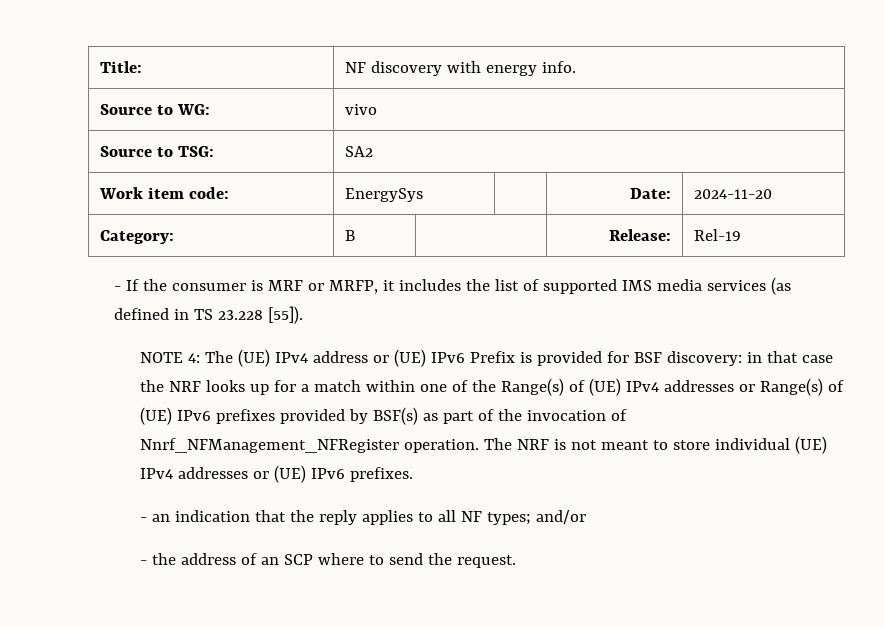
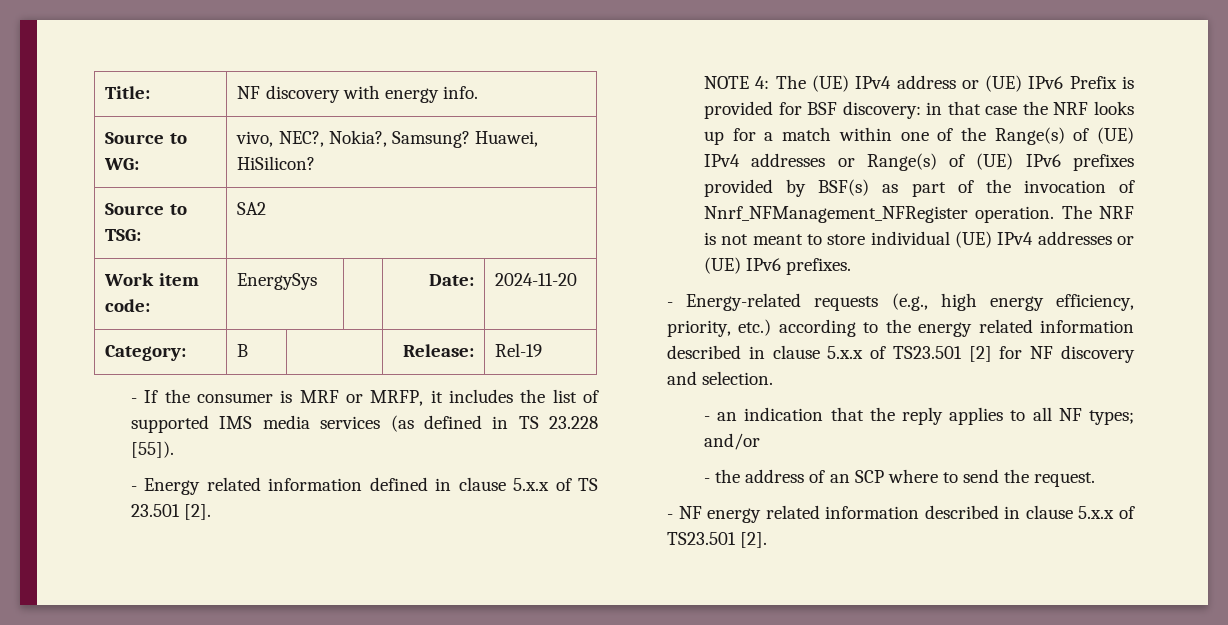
[345,104,378,115] vivo -> [236,130,538,148] [237,156,316,170] vivo, NEC?, Nokia?, Samsung? Huawei, HiSilicon?
(304, 315) none -> [131,477,598,495] [131,504,212,520] // - Energy related information defined in clause 5.x.x of TS 23.501 [2].
(414, 474) none -> [667,293,1134,311] [667,319,1134,337] [667,345,1135,363] [667,371,774,385] // - Energy-related requests (e.g., high energy efficiency, priority, etc.) according to the energy related information described in clause 5.x.x of TS23.501 [2] for NF discovery and selection.
(517, 561) none -> [667,505,1135,523] [667,532,768,548] // - NF energy related information described in clause 5.x.x of TS23.501 [2].

